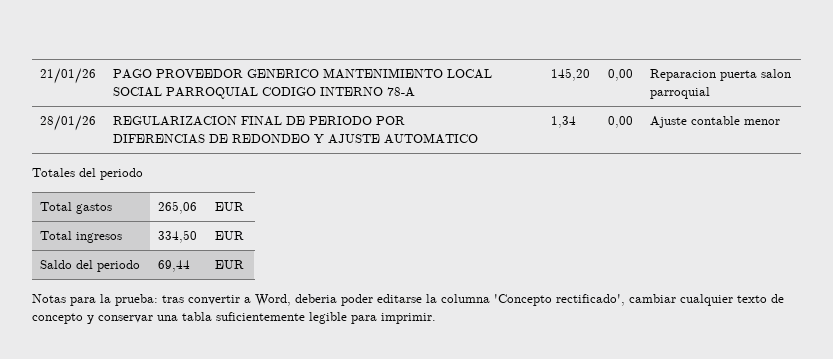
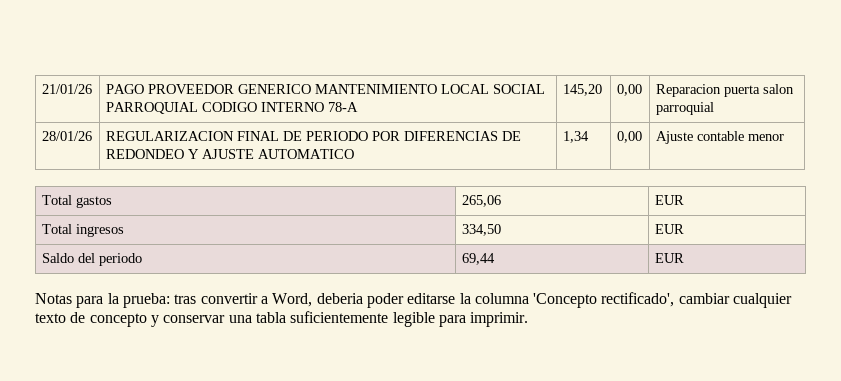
(406, 120) // -> (400, 136) none
[32,168,143,180] // Totales del periodo -> (784, 137) none

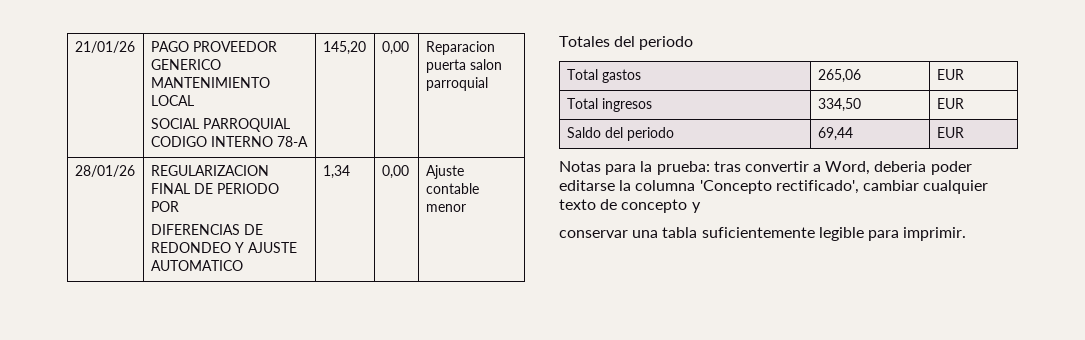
(489, 89) none -> (194, 100) //
(400, 136) none -> (179, 206) //
(784, 137) none -> [559,36,694,50] // Totales del periodo
(159, 321) none -> (701, 207) //

